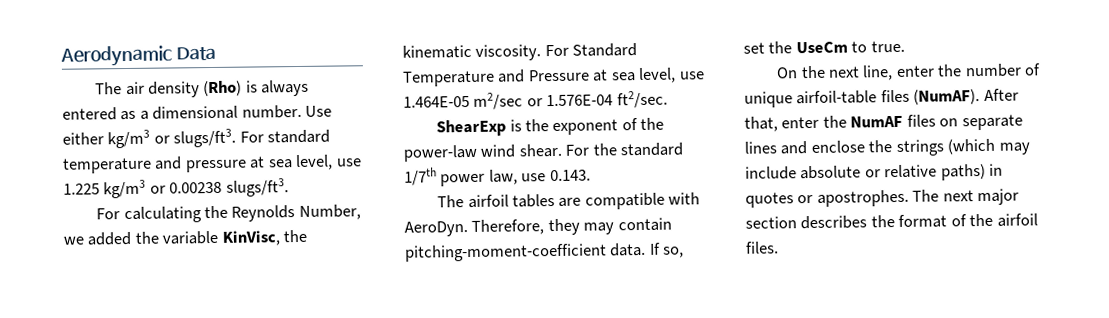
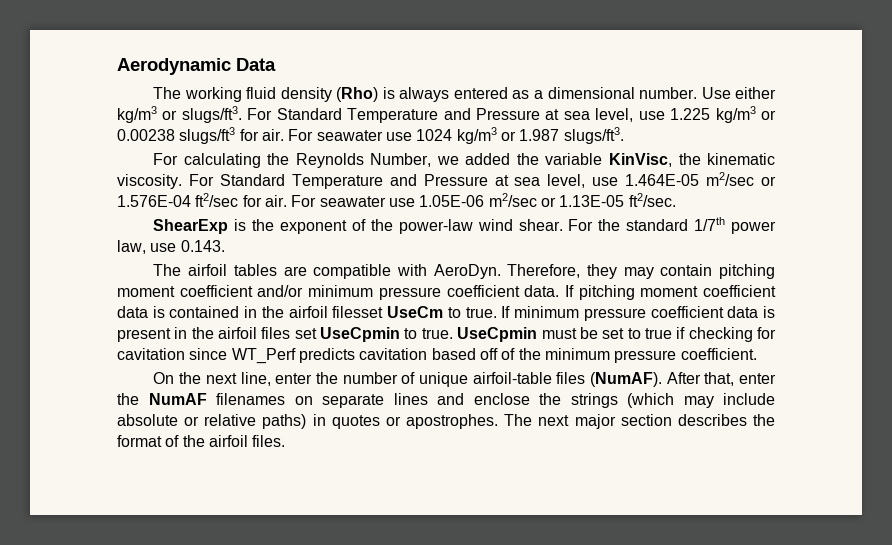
[125,81,145,96] air -> [184,87,277,102] working fluid
[267,129,331,144] [62,156,247,174] standard temperature and pressure -> [276,108,540,123] Standard Temperature and Pressure
(223, 187) none -> [179,127,560,144] slugs/ft3 for air. For seawater use 1024 kg/m3 or 1.987
(614, 100) none -> [195,193,625,207] ft2/sec for air. For seawater use 1.05E-06 m2/sec or 1.13E-05
[405,242,685,262] [743,40,905,54] pitching-moment-coefficient data. If so, set the UseCm to true. -> [719,264,776,279] [117,285,776,300] [117,306,776,321] [117,327,777,342] [117,348,757,364] pitching moment coefficient and/or minimum pressure coefficient data. If pitching moment coefficient data is contained in the airfoil filesset UseCm to true. If minimum pressure coefficient data is present in the airfoil files set UseCpmin to true. UseCpmin must be set to true if checking for cavitation since WT_Perf predicts cavitation based off of the minimum pressure coefficient.
[906,114,936,127] files -> [216,393,285,405] filenames

